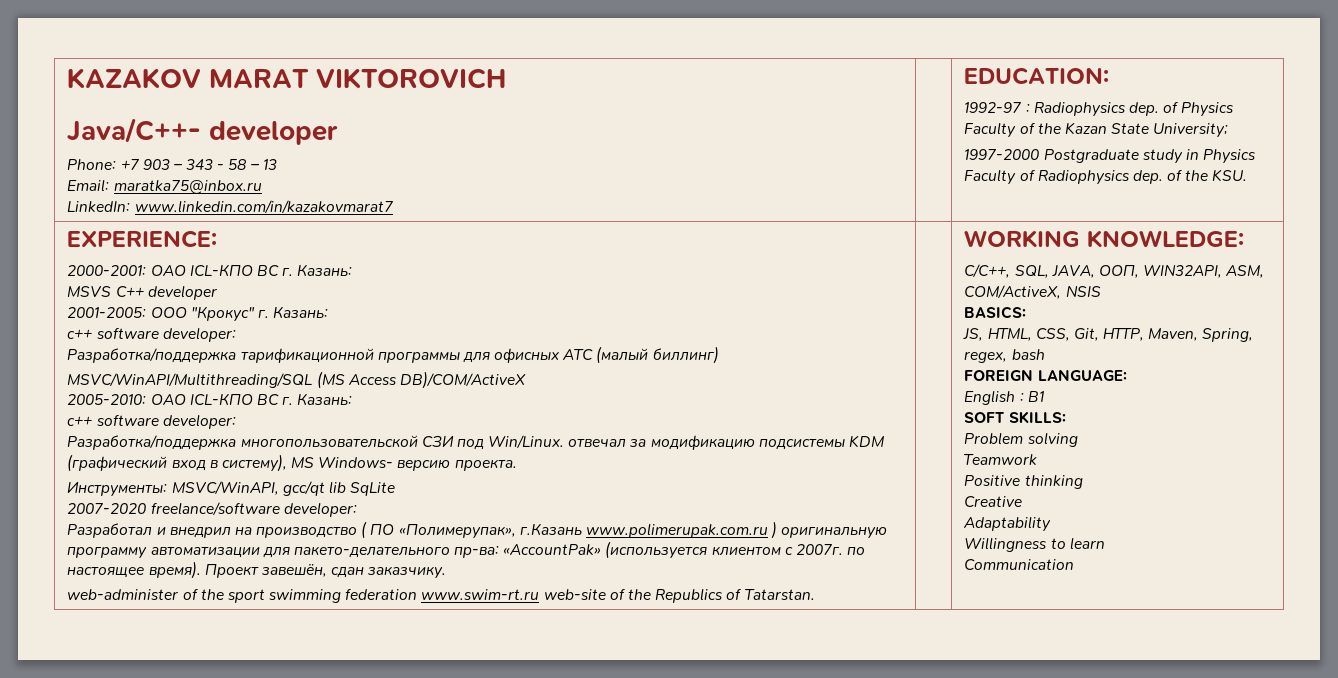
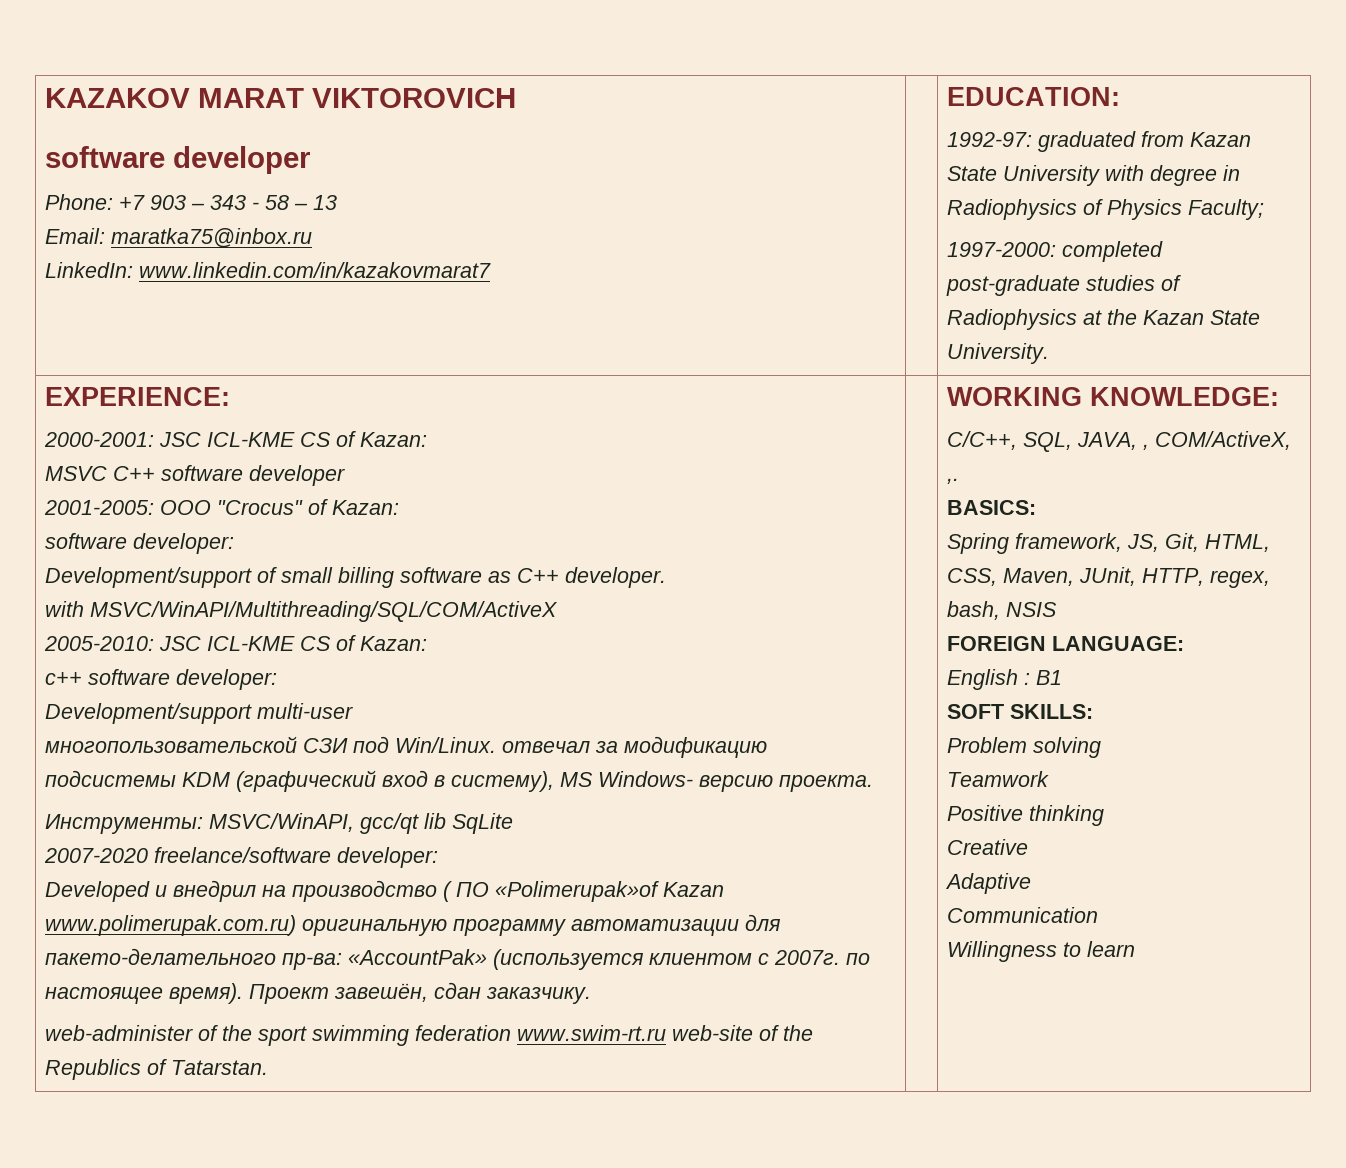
[67,118,202,143] Java/C++- -> [45,146,166,168] software
[964,101,1235,117] [964,122,1229,138] [964,149,1257,164] [964,169,1248,185] [67,230,218,248] [67,264,353,277] [67,285,217,300] [67,306,329,322] [67,327,236,342] [67,346,719,364] [67,371,526,389] [67,393,353,406] [67,414,236,429] [67,435,237,450] 1992-97 : Radiophysics dep. of Physics Faculty of the Kazan State University; // 1997-2000 Postgraduate study in Physics Faculty of Radiophysics dep. of the KSU. // EXPERIENCE: // 2000-2001: ОАО ICL-КПО ВС г. Казань: // MSVS C++ developer // 2001-2005: ООО "Крокус" г. Казань: // c++ software developer: // Разработка/поддержка тарификационной программы для офисных АТС (малый биллинг) // MSVC/WinAPI/Multithreading/SQL (MS Access DB)/COM/ActiveX // 2005-2010: ОАО ICL-КПО ВС г. Казань: // c++ software developer: // Разработка/поддержка -> [947,131,1252,152] [947,165,1241,186] [947,199,1265,220] [947,241,1164,262] [946,275,1182,296] [947,309,1261,330] [947,343,1050,364] [45,387,231,406] [44,431,428,447] [45,465,346,486] [44,499,400,515] [45,533,235,554] [45,567,667,588] [45,601,559,622] [44,635,428,651] [45,669,278,690] [45,703,354,724] 1992-97: graduated from Kazan State University with degree in Radiophysics of Physics Faculty; // 1997-2000: completed post-graduate studies of Radiophysics at the Kazan State University. // EXPERIENCE: // 2000-2001: JSC ICL-KME CS of Kazan: // MSVC C++ software developer // 2001-2005: ООО "Crocus" of Kazan: // software developer: // Development/support of small billing software as C++ developer. // with MSVC/WinAPI/Multithreading/SQL/COM/ActiveX // 2005-2010: JSC ICL-KME CS of Kazan: // c++ software developer: // Development/support multi-user //
[67,523,153,538] Разработал -> [45,881,151,902] Developed
[398,521,778,539] «Полимерупак», г.Казань www.polimerupak.com.ru ) -> [495,881,725,902] [45,915,297,936] «Polimerupak»of Kazan www.polimerupak.com.ru)
[1098,264,1265,278] [964,285,1101,299] [964,306,1027,319] [963,328,1254,342] [964,349,1045,363] ООП, WIN32API, ASM, COM/ActiveX, NSIS // BASICS: // JS, HTML, CSS, Git, HTTP, Maven, Spring, regex, bash -> [1143,431,1292,450] [947,478,960,484] [947,500,1037,515] [947,533,1271,554] [947,567,1271,588] [947,601,1058,620] , COM/ActiveX, ,. // BASICS: // Spring framework, JS, Git, HTML, CSS, Maven, JUnit, HTTP, regex, bash, NSIS
[963,516,1052,532] Adaptability -> [945,873,1032,894] [947,907,1099,923] Adaptive // Communication
[964,559,1075,570] // Communication -> (1136, 949) none

